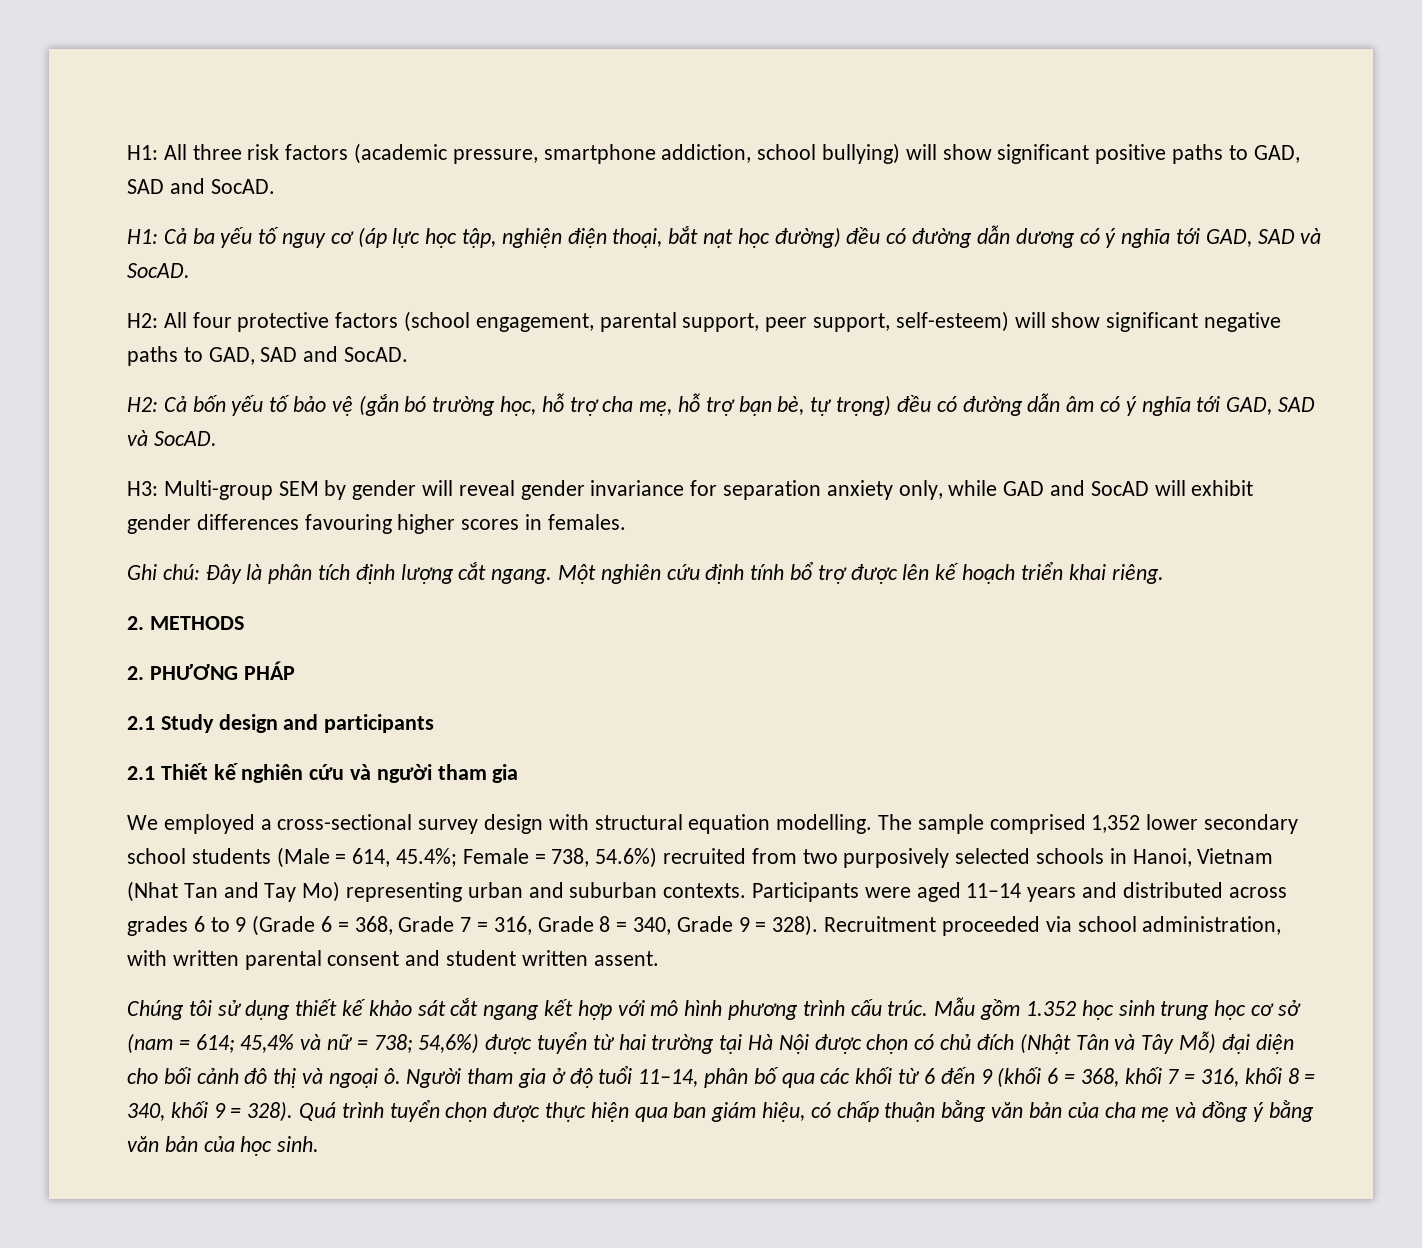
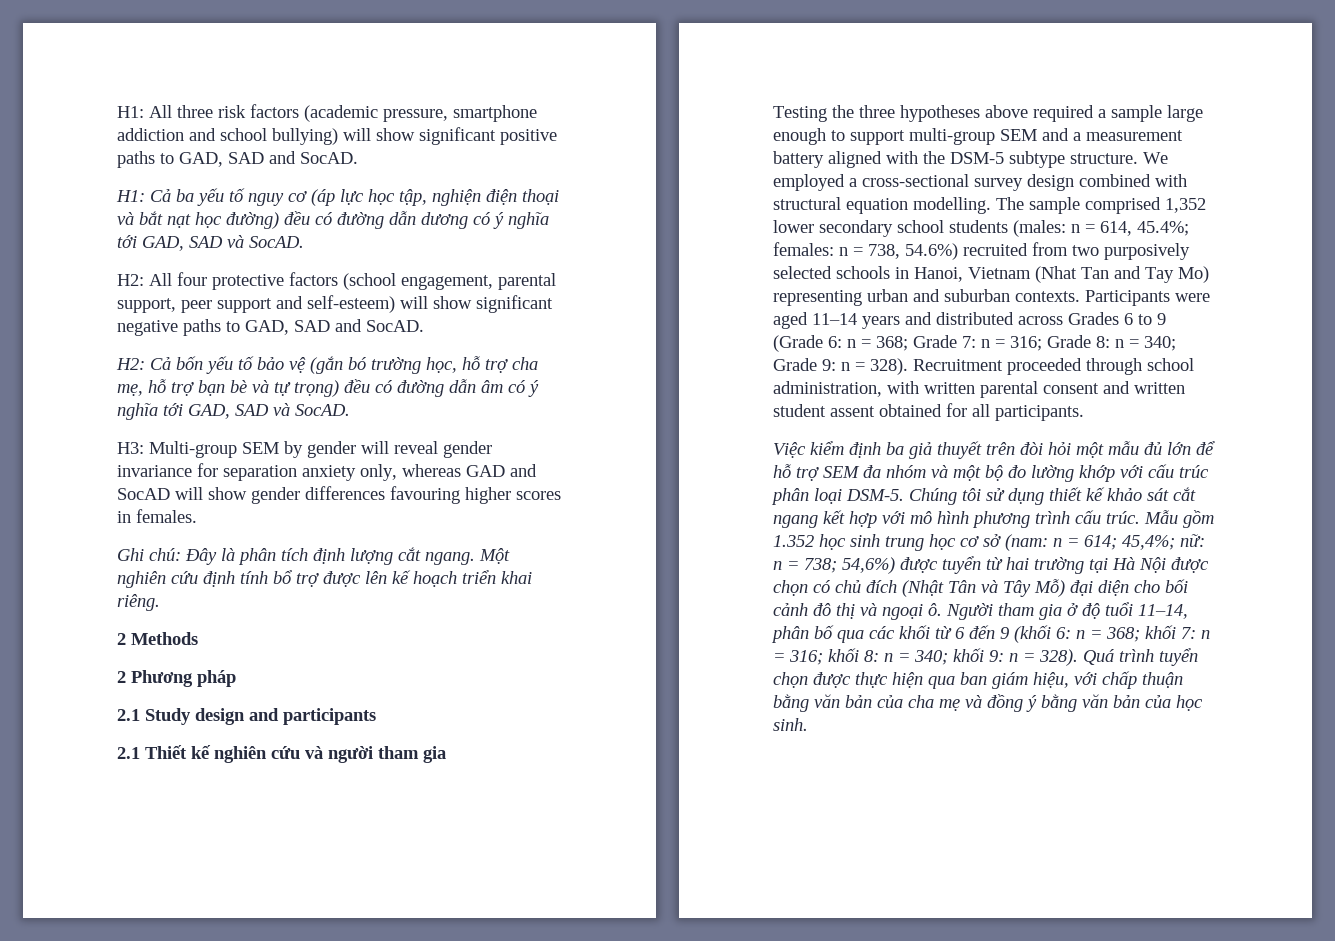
[661,144,752,163] addiction, -> [117,128,216,141] addiction and
[612,228,663,248] thoại, -> [522,189,559,205] [117,212,134,225] thoại và
[813,313,891,332] support, -> [217,296,303,313] support and
[777,396,805,415] bè, -> [230,380,269,393] bè và
[948,480,998,496] while -> [402,464,461,477] whereas
[1191,480,1254,496] exhibit -> [208,487,247,500] show
[127,616,244,630] [127,661,295,680] 2. METHODS // 2. PHƯƠNG PHÁP -> [117,632,198,645] [117,670,236,687] 2 Methods // 2 Phương pháp
(519, 773) none -> [773,105,1203,122] [773,128,1183,145] [773,151,1138,168] Testing the three hypotheses above required a sample large enough to support multi-group SEM and a measurement battery aligned with the DSM-5 subtype structure.
(544, 824) none -> [1079,174,1151,187] combined
[276,847,330,868] (Male -> [1013,220,1080,237] (males: n
[462,848,529,864] Female -> [773,242,848,256] females: n
[127,916,188,936] grades -> [1068,312,1119,325] Grades
[321,916,750,935] 6 = 368, Grade 7 = 316, Grade 8 = 340, Grade 9 -> [828,335,1176,351] [773,358,850,371] 6: n = 368; Grade 7: n = 316; Grade 8: n = 340; Grade 9: n
[1045,916,1072,932] via -> [1086,358,1142,375] through
[446,950,659,966] student written assent. // -> [1134,382,1185,394] [773,403,1084,421] [773,441,1215,459] [773,464,1209,482] [771,488,904,505] written student assent obtained for all participants. // Việc kiểm định ba giả thuyết trên đòi hỏi một mẫu đủ lớn để hỗ trợ SEM đa nhóm và một bộ đo lường khớp với cấu trúc phân loại DSM-5.
[127,1033,354,1054] (nam = 614; 45,4% và nữ -> [1005,534,1205,551] [773,561,782,570] (nam: n = 614; 45,4%; nữ: n
[1047,1067,1316,1087] [127,1101,226,1121] 6 = 368, khối 7 = 316, khối 8 = 340, khối 9 -> [1056,625,1210,642] [773,648,1018,665] 6: n = 368; khối 7: n = 316; khối 8: n = 340; khối 9: n
[810,1102,831,1118] có -> [1074,672,1097,685] với

